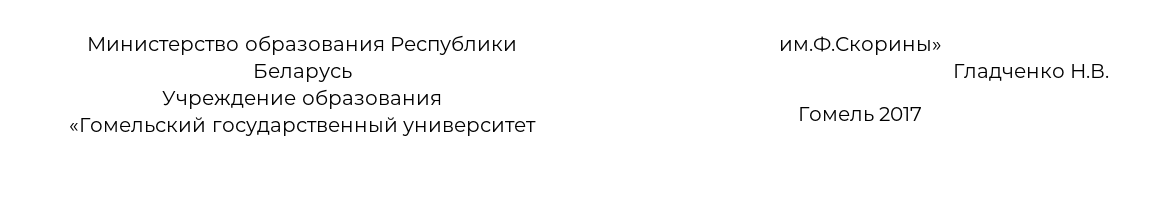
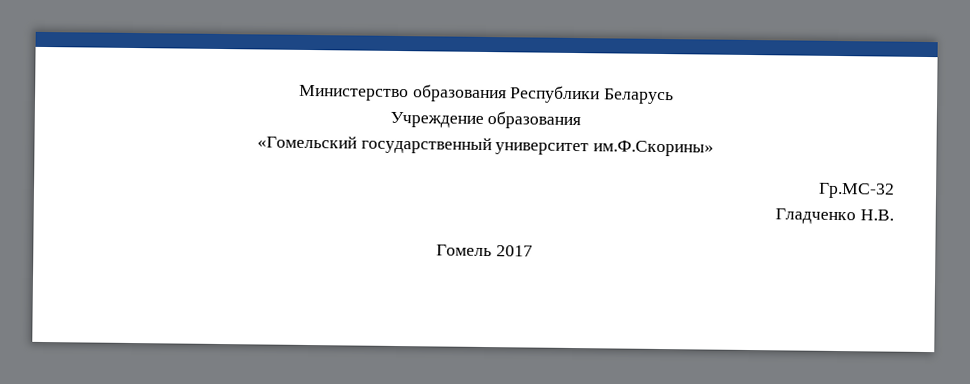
(942, 45) none -> [818,182,895,199] // Гр.МС-32

